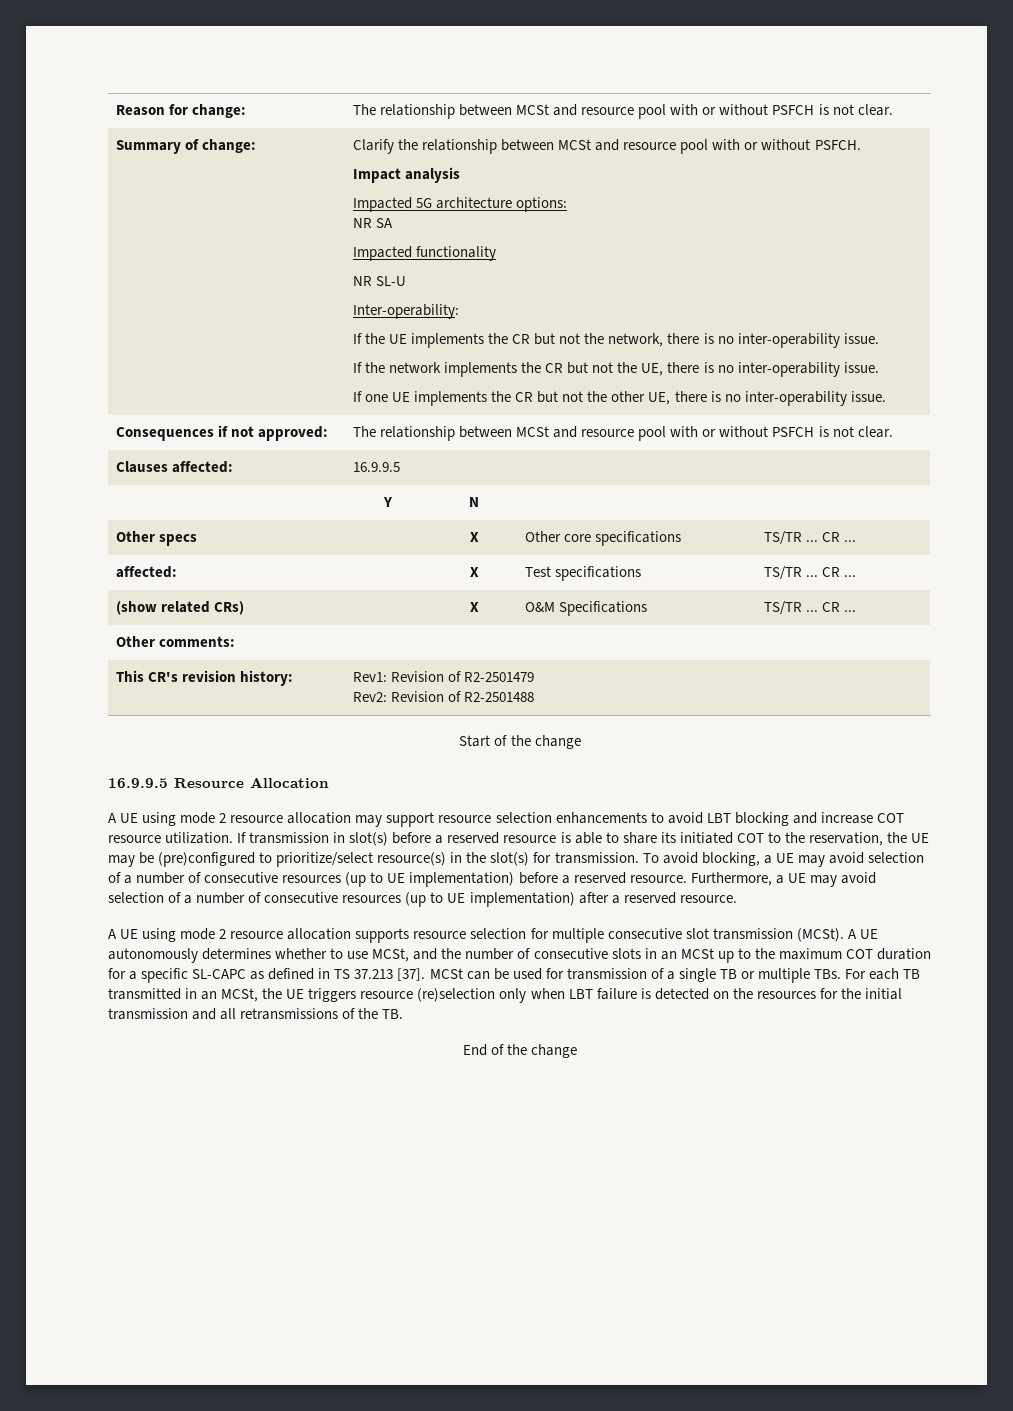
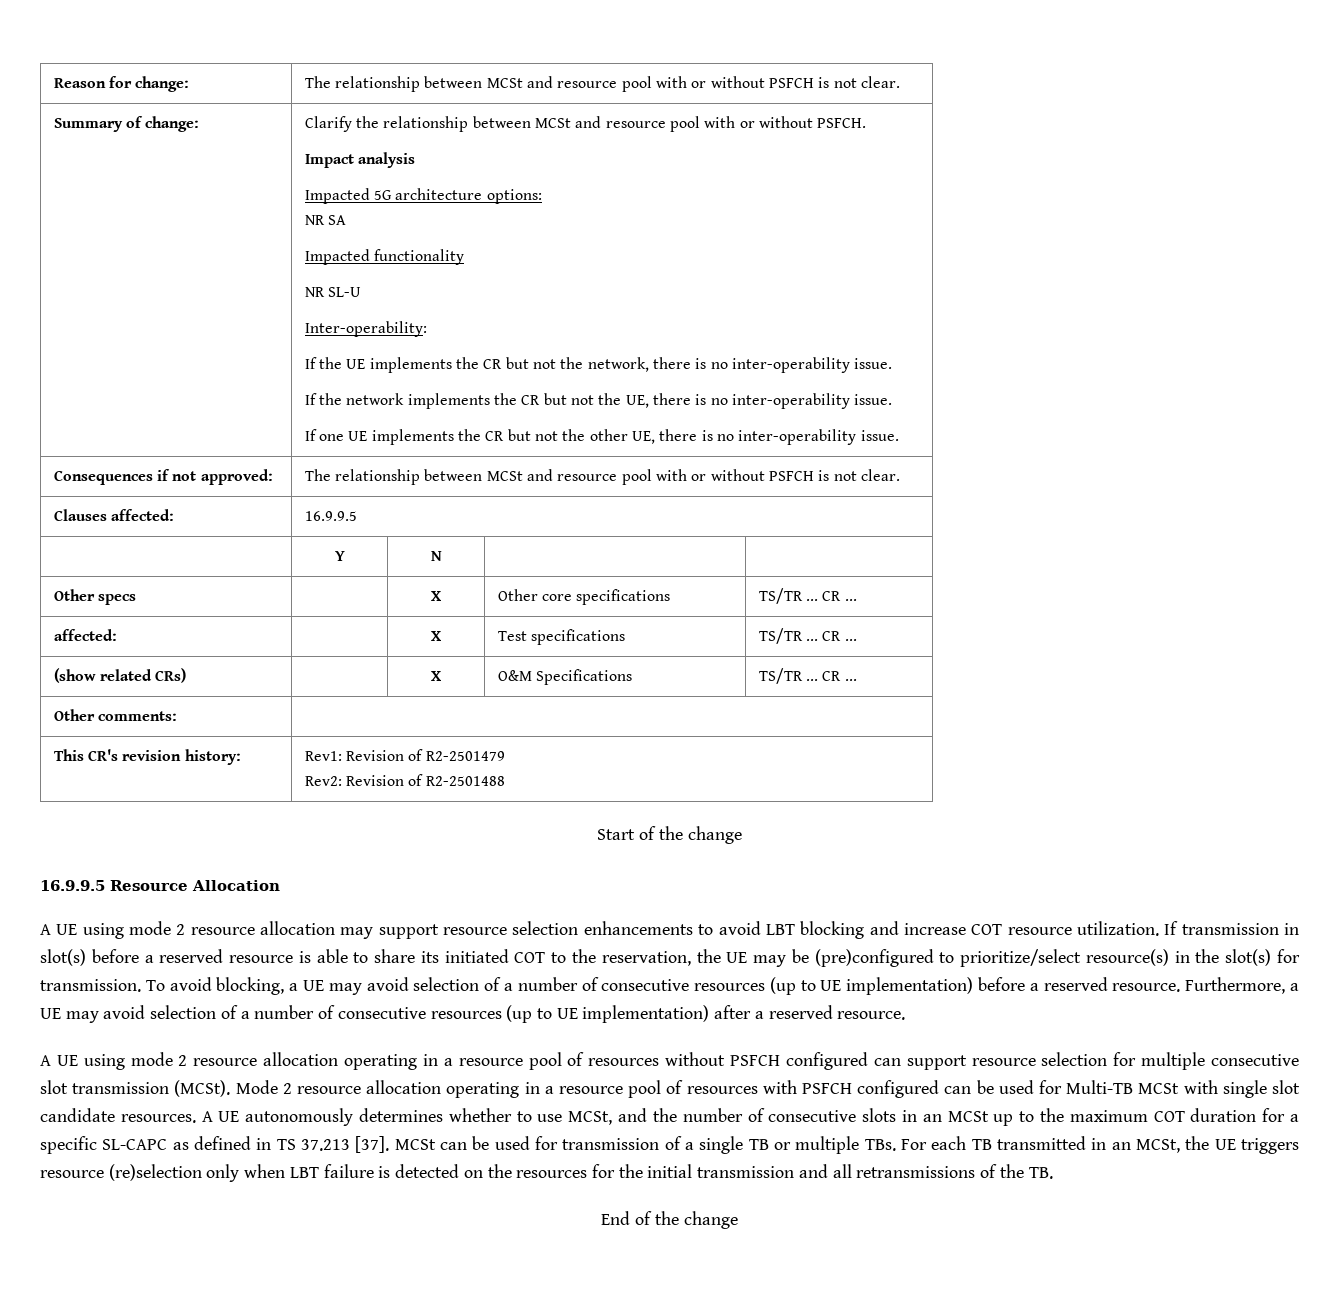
[355,928,410,943] supports -> [344,1052,967,1070] operating in a resource pool of resources without PSFCH configured can support
(844, 935) none -> [235,1080,1301,1098] [40,1108,196,1123] Mode 2 resource allocation operating in a resource pool of resources with PSFCH configured can be used for Multi-TB MCSt with single slot candidate resources.

